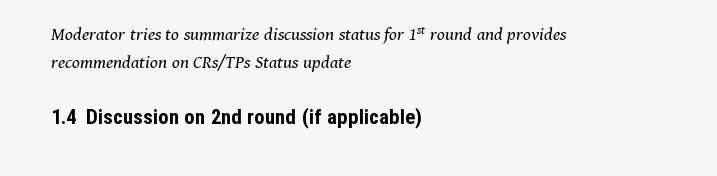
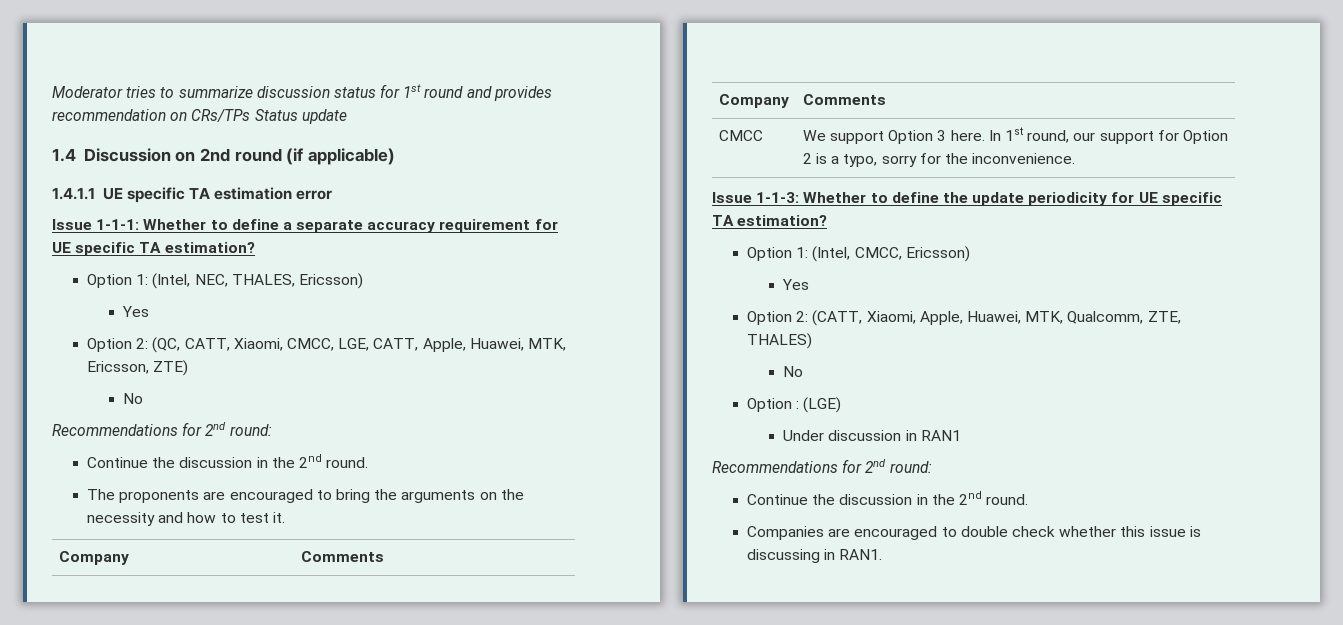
(423, 118) none -> [52,187,333,203] [52,219,558,233] [52,242,255,256] [87,273,364,289] [122,306,150,317] [87,337,566,353] [87,360,189,376] [123,393,144,404] [52,422,272,436] [87,454,369,468] [87,489,524,503] [87,512,286,526] [58,551,129,565] [300,551,384,562] [718,94,789,108] [802,94,886,105] [718,130,763,141] [802,127,1228,144] [802,153,1076,167] [712,192,1222,206] [712,215,828,226] [747,246,970,262] [782,279,810,290] [747,310,1181,326] [747,333,813,349] [783,366,804,377] [747,397,842,413] [783,430,961,441] [712,459,932,473] [747,491,1029,505] [747,526,1201,540] [747,549,883,563] // 1.4.1.1 UE specific TA estimation error // Issue 1-1-1: Whether to define a separate accuracy requirement for UE specific TA estimation? // Option 1: (Intel, NEC, THALES, Ericsson) // Yes // Option 2: (QC, CATT, Xiaomi, CMCC, LGE, CATT, Apple, Huawei, MTK, Ericsson, ZTE) // No // Recommendations for 2nd round: // Continue the discussion in the 2nd round. // The proponents are encouraged to bring the arguments on the necessity and how to test it. // Company | Comments // Company | Comments // CMCC | We support Option 3 here. In 1st round, our support for Option 2 is a typo, sorry for the inconvenience. // Issue 1-1-3: Whether to define the update periodicity for UE specific TA estimation? // Option 1: (Intel, CMCC, Ericsson) // Yes // Option 2: (CATT, Xiaomi, Apple, Huawei, MTK, Qualcomm, ZTE, THALES) // No // Option : (LGE) // Under discussion in RAN1 // Recommendations for 2nd round: // Continue the discussion in the 2nd round. // Companies are encouraged to double check whether this issue is discussing in RAN1.

